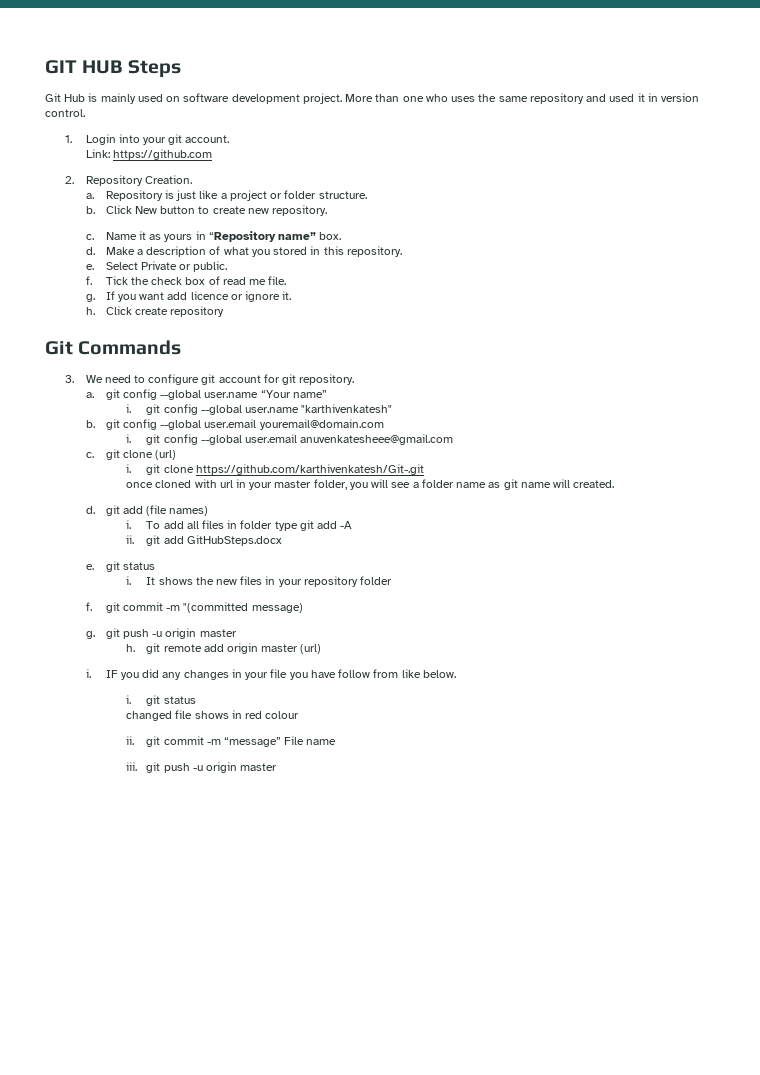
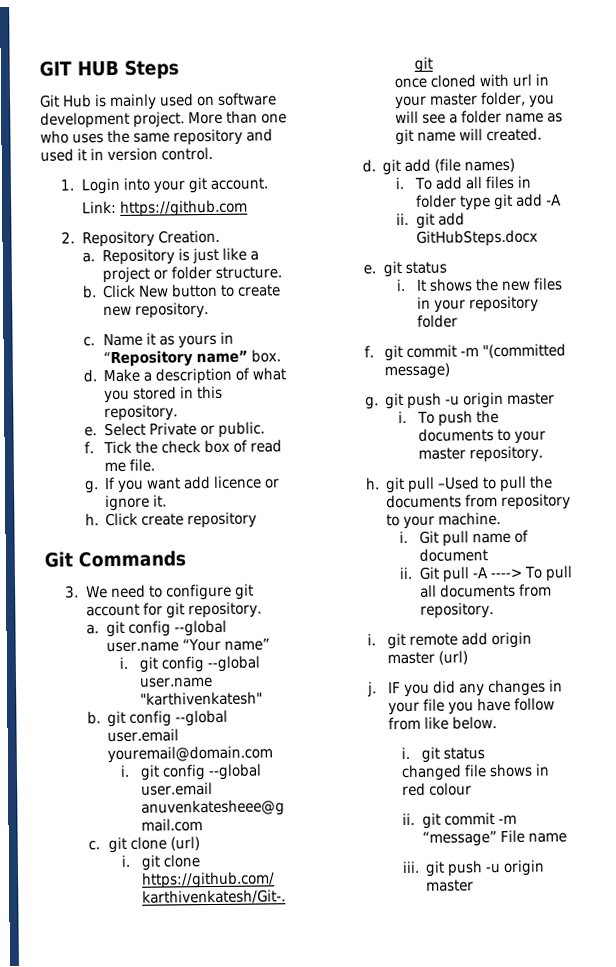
[126,644,136,652] h. -> [398,410,500,427] [418,428,547,444] [418,445,544,463] [364,475,553,494] [385,493,571,511] [385,512,501,530] [399,529,530,547] [419,548,489,562] [399,565,574,583] [420,583,553,598] [420,602,495,619] [366,633,376,646] i. To push the documents to your master repository. // h. git pull –Used to pull the documents from repository to your machine. // i. Git pull name of document // ii. Git pull -A ----> To pull all documents from repository. // i.
[85,669,91,678] i. -> [366,681,377,698] j.

